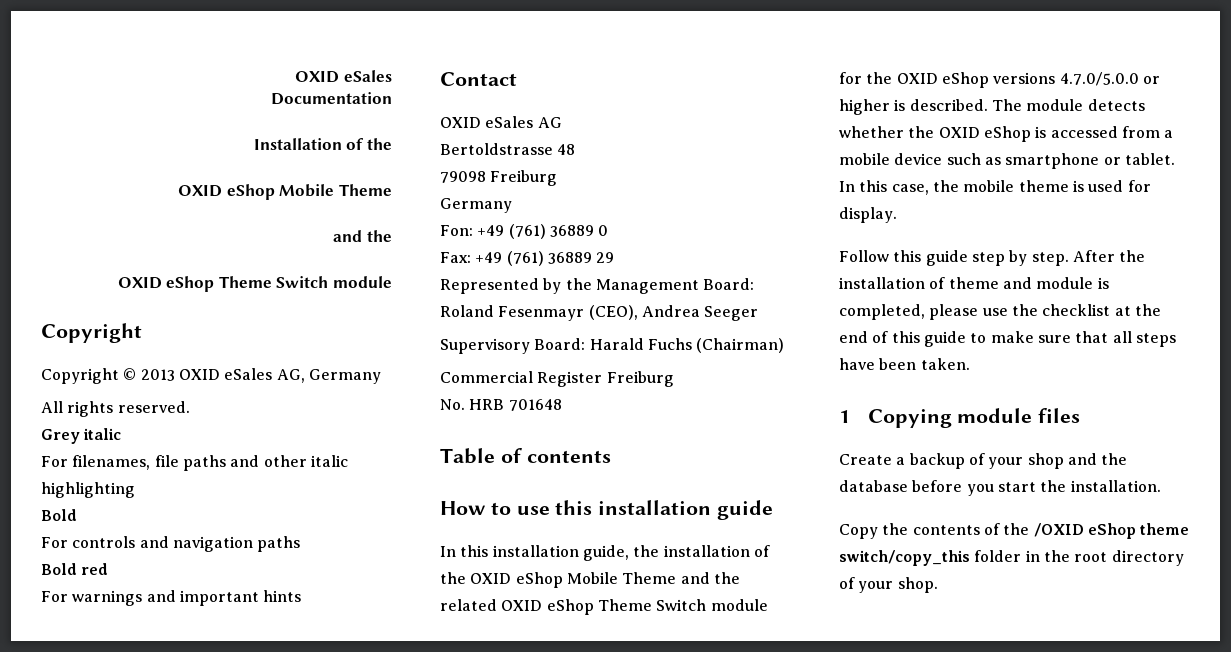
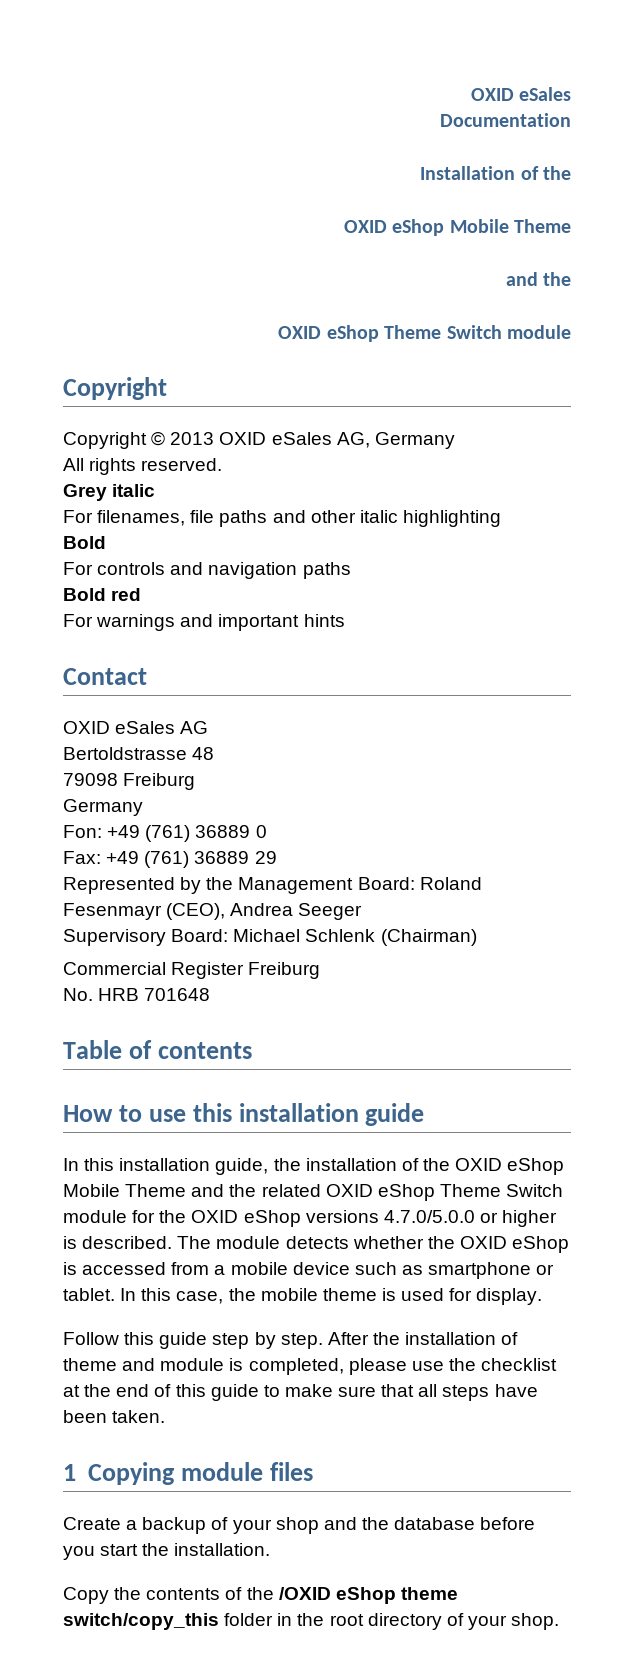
[589,338,692,350] Harald Fuchs -> [233,929,376,942] Michael Schlenk

